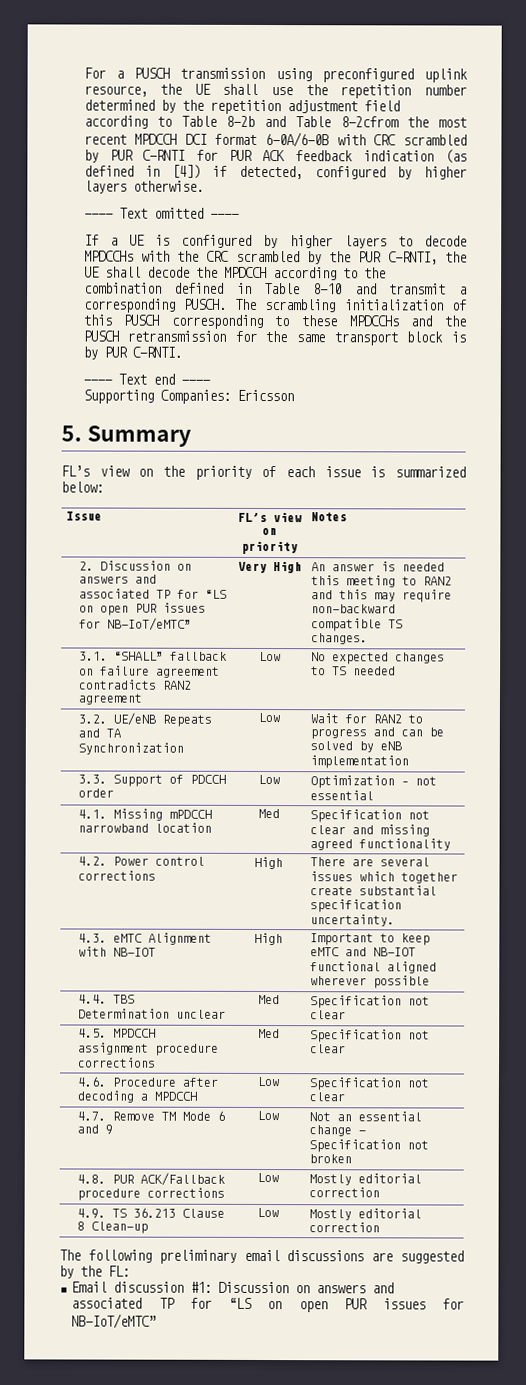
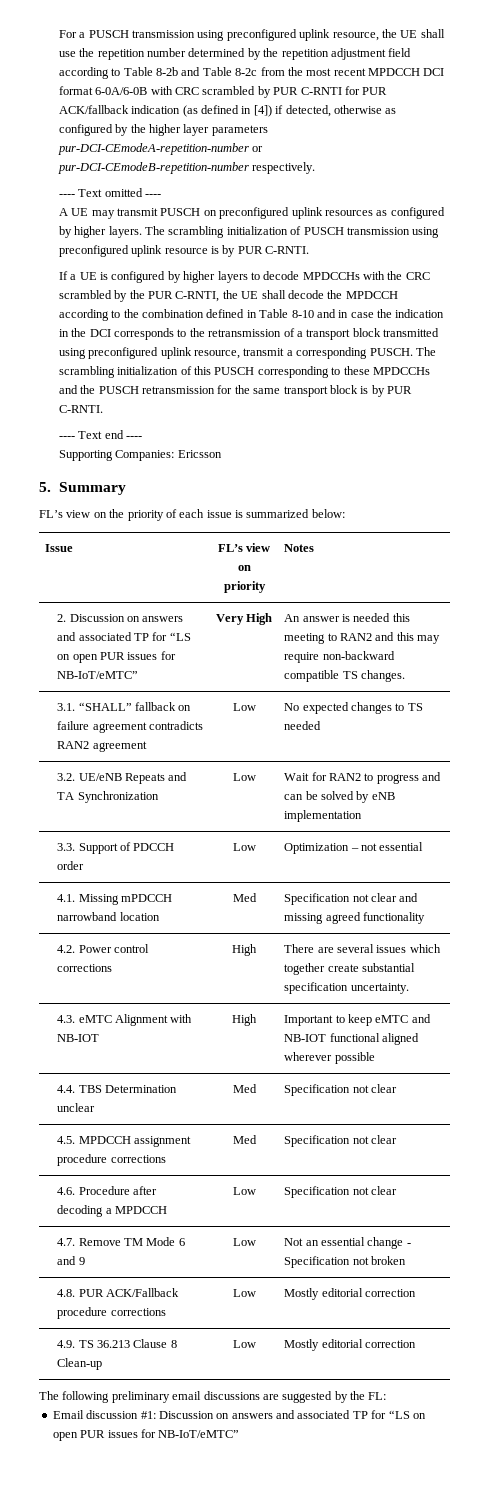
[340,116,399,128] 8-2cfrom -> [235,67,285,76] 8-2c from
[262,149,354,162] ACK feedback -> [58,105,129,114] ACK/fallback
[314,166,467,180] [83,180,204,194] [83,207,240,219] configured by higher layers otherwise. // ---- Text omitted ---- -> [333,105,397,114] [58,124,268,136] [57,143,264,155] [57,162,316,174] [58,188,162,197] [58,207,445,219] [58,226,440,238] [58,245,310,257] otherwise as configured by the higher layer parameters pur-DCI-CEmodeA-repetition-number or pur-DCI-CEmodeB-repetition-number respectively. // ---- Text omitted ---- // A UE may transmit PUSCH on preconfigured uplink resources as configured by higher layers. The scrambling initialization of PUSCH transmission using preconfigured uplink resource is by PUR C-RNTI.
(377, 289) none -> [338,309,445,318] [58,328,440,340] [58,347,241,359] in case the indication in the DCI corresponds to the retransmission of a transport block transmitted using preconfigured uplink resource,

